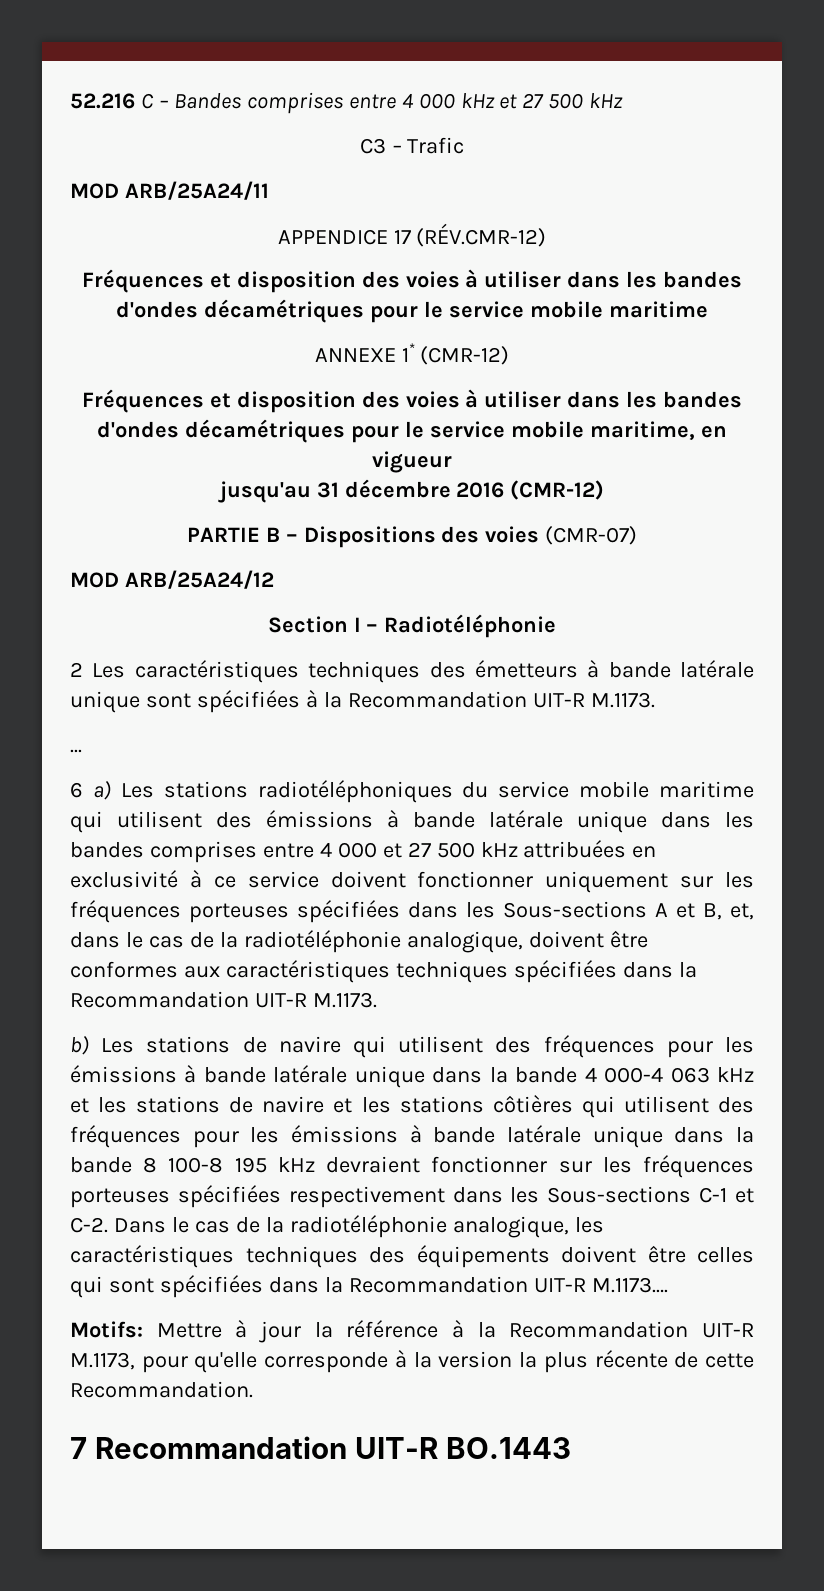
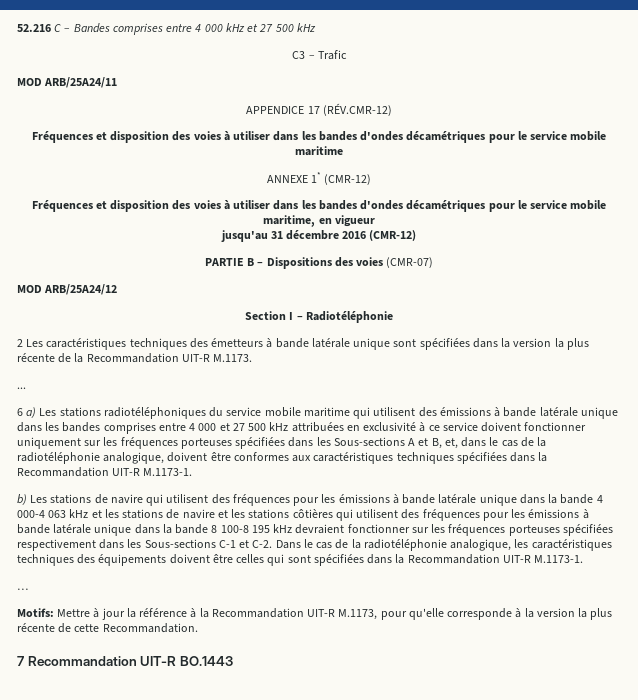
[305,690,318,708] à -> [472,338,589,350] [17,353,72,363] dans la version la plus récente de
[312,992,377,1008] M.1173. -> [143,468,193,476] M.1173-1.
[591,1277,668,1293] M.1173.… -> [534,555,584,563] [17,588,28,590] M.1173-1. // …

